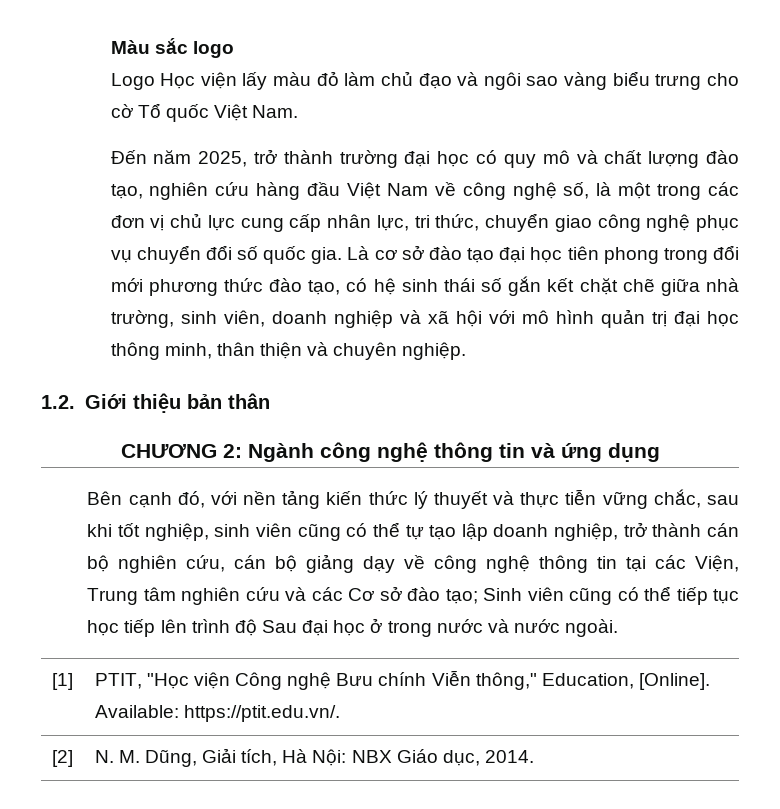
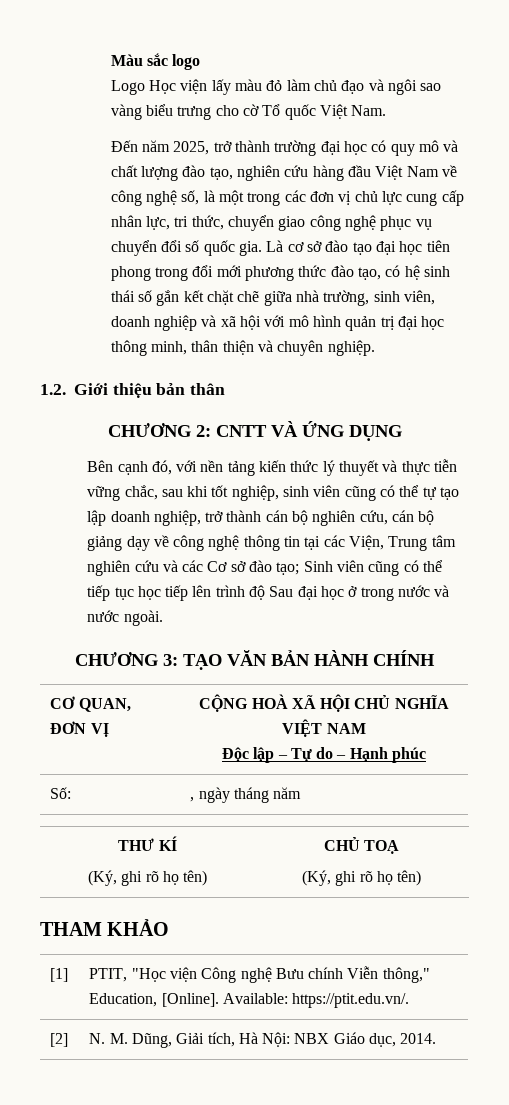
[247,442,660,462] Ngành công nghệ thông tin và ứng dụng -> [215,421,402,441] CNTT VÀ ỨNG DỤNG
(619, 628) none -> [75,650,435,670] [50,696,131,712] [50,721,109,737] [199,694,449,712] [282,719,366,737] [221,747,427,763] [50,787,72,799] [190,787,302,803] [118,836,177,851] [87,870,208,886] [323,837,400,854] [301,870,422,886] [40,919,170,936] // CHƯƠNG 3: TẠO VĂN BẢN HÀNH CHÍNH // CƠ QUAN, ĐƠN VỊ | CỘNG HOÀ XÃ HỘI CHỦ NGHĨA VIỆT NAM // Độc lập – Tự do – Hạnh phúc // Số: | , ngày tháng năm // THƯ KÍ // (Ký, ghi rõ họ tên) | CHỦ TOẠ // (Ký, ghi rõ họ tên) // THAM KHẢO

